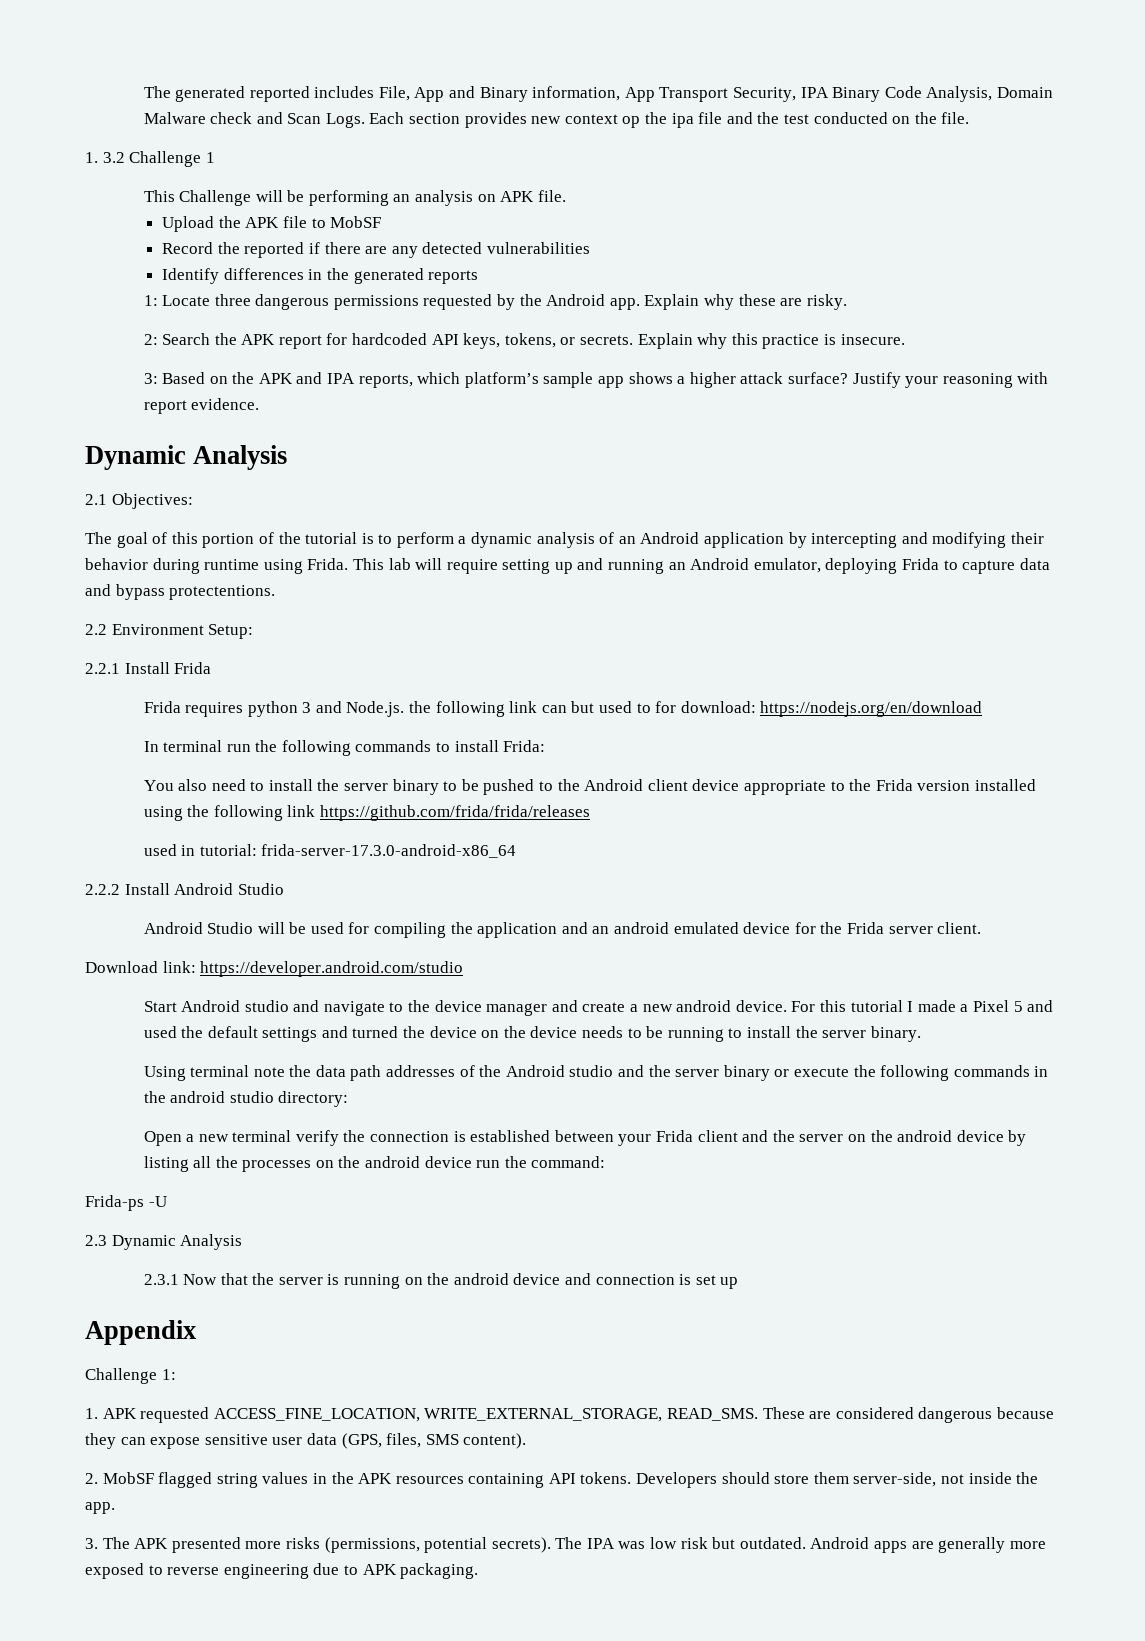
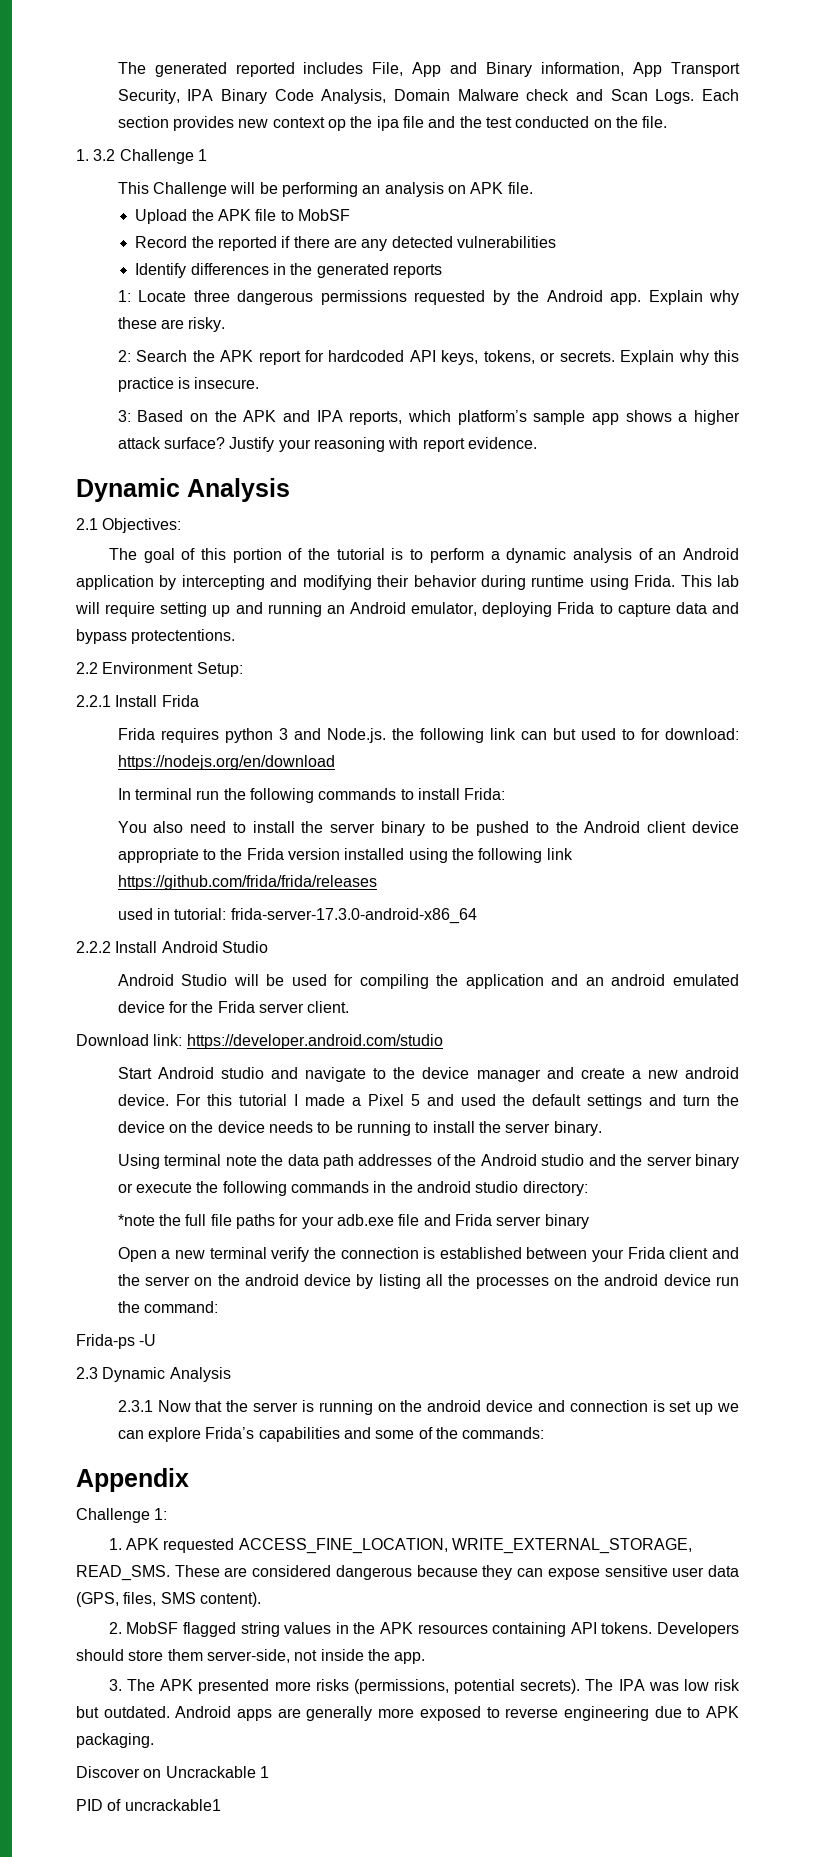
[352,1026,399,1038] turned -> [682,1095,710,1106] turn
(349, 1099) none -> [117,1214,589,1229] // *note the full file paths for your adb.exe file and Frida server binary
(739, 1283) none -> [717,1403,740,1412] [117,1427,545,1442] we can explore Frida’s capabilities and some of the commands:
(479, 1571) none -> [76,1766,269,1778] [76,1799,221,1811] // Discover on Uncrackable 1 // PID of uncrackable1

